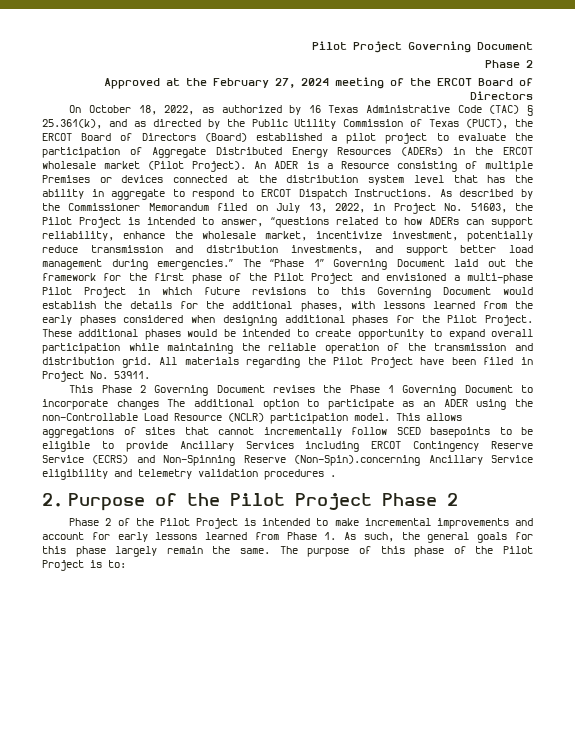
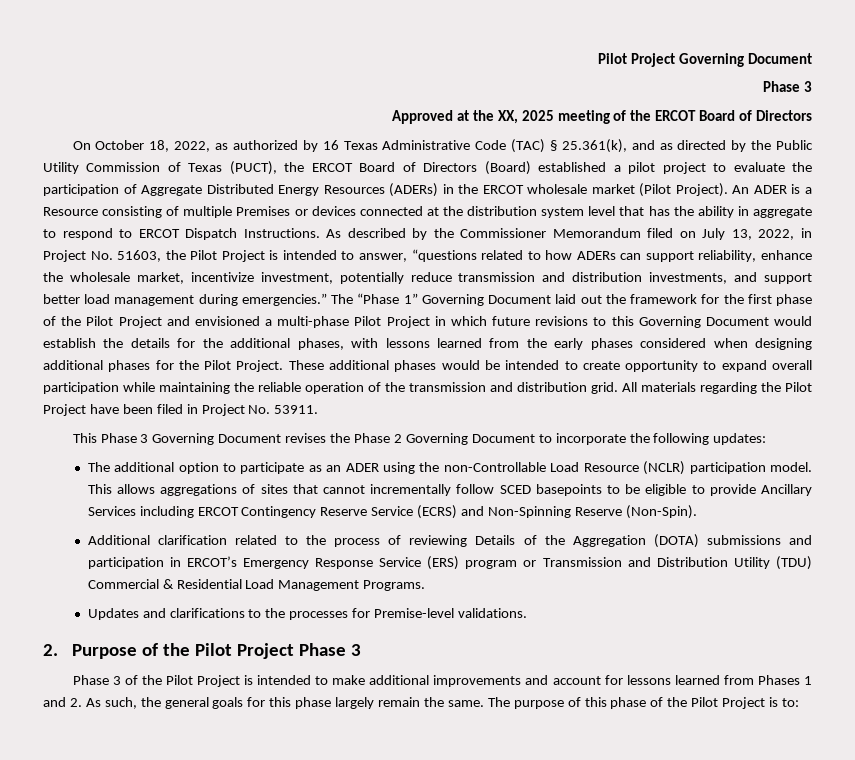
[526,60,533,68] 2 -> [804,81,812,92] 3
[213,78,329,88] February 27, 2024 -> [497,110,554,124] XX, 2025
[139,385,146,393] 2 -> [140,434,149,443] 3
[387,385,394,393] 1 -> [393,434,402,443] 2
[116,399,159,410] changes -> [629,433,767,445] the following updates: //
[294,455,533,466] [42,469,336,480] (Non-Spin).concerning Ancillary Service eligibility and telemetry validation procedures . -> [625,505,697,519] [87,534,813,548] [87,556,812,570] [87,579,426,591] [87,608,527,620] (Non-Spin). // Additional clarification related to the process of reviewing Details of the Aggregation (DOTA) submissions and participation in ERCOT’s Emergency Response Service (ERS) program or Transmission and Distribution Utility (TDU) Commercial & Residential Load Management Programs. // Updates and clarifications to the processes for Premise-level validations.
[447,493,459,506] [69,518,112,526] 2 // Phase 2 -> [350,644,361,656] [72,675,121,685] 3 // Phase 3
[364,518,431,526] incremental -> [369,675,430,685] additional
[117,532,337,542] early lessons learned from Phase 1. -> [626,675,812,685] [43,697,82,707] lessons learned from Phases 1 and 2.

